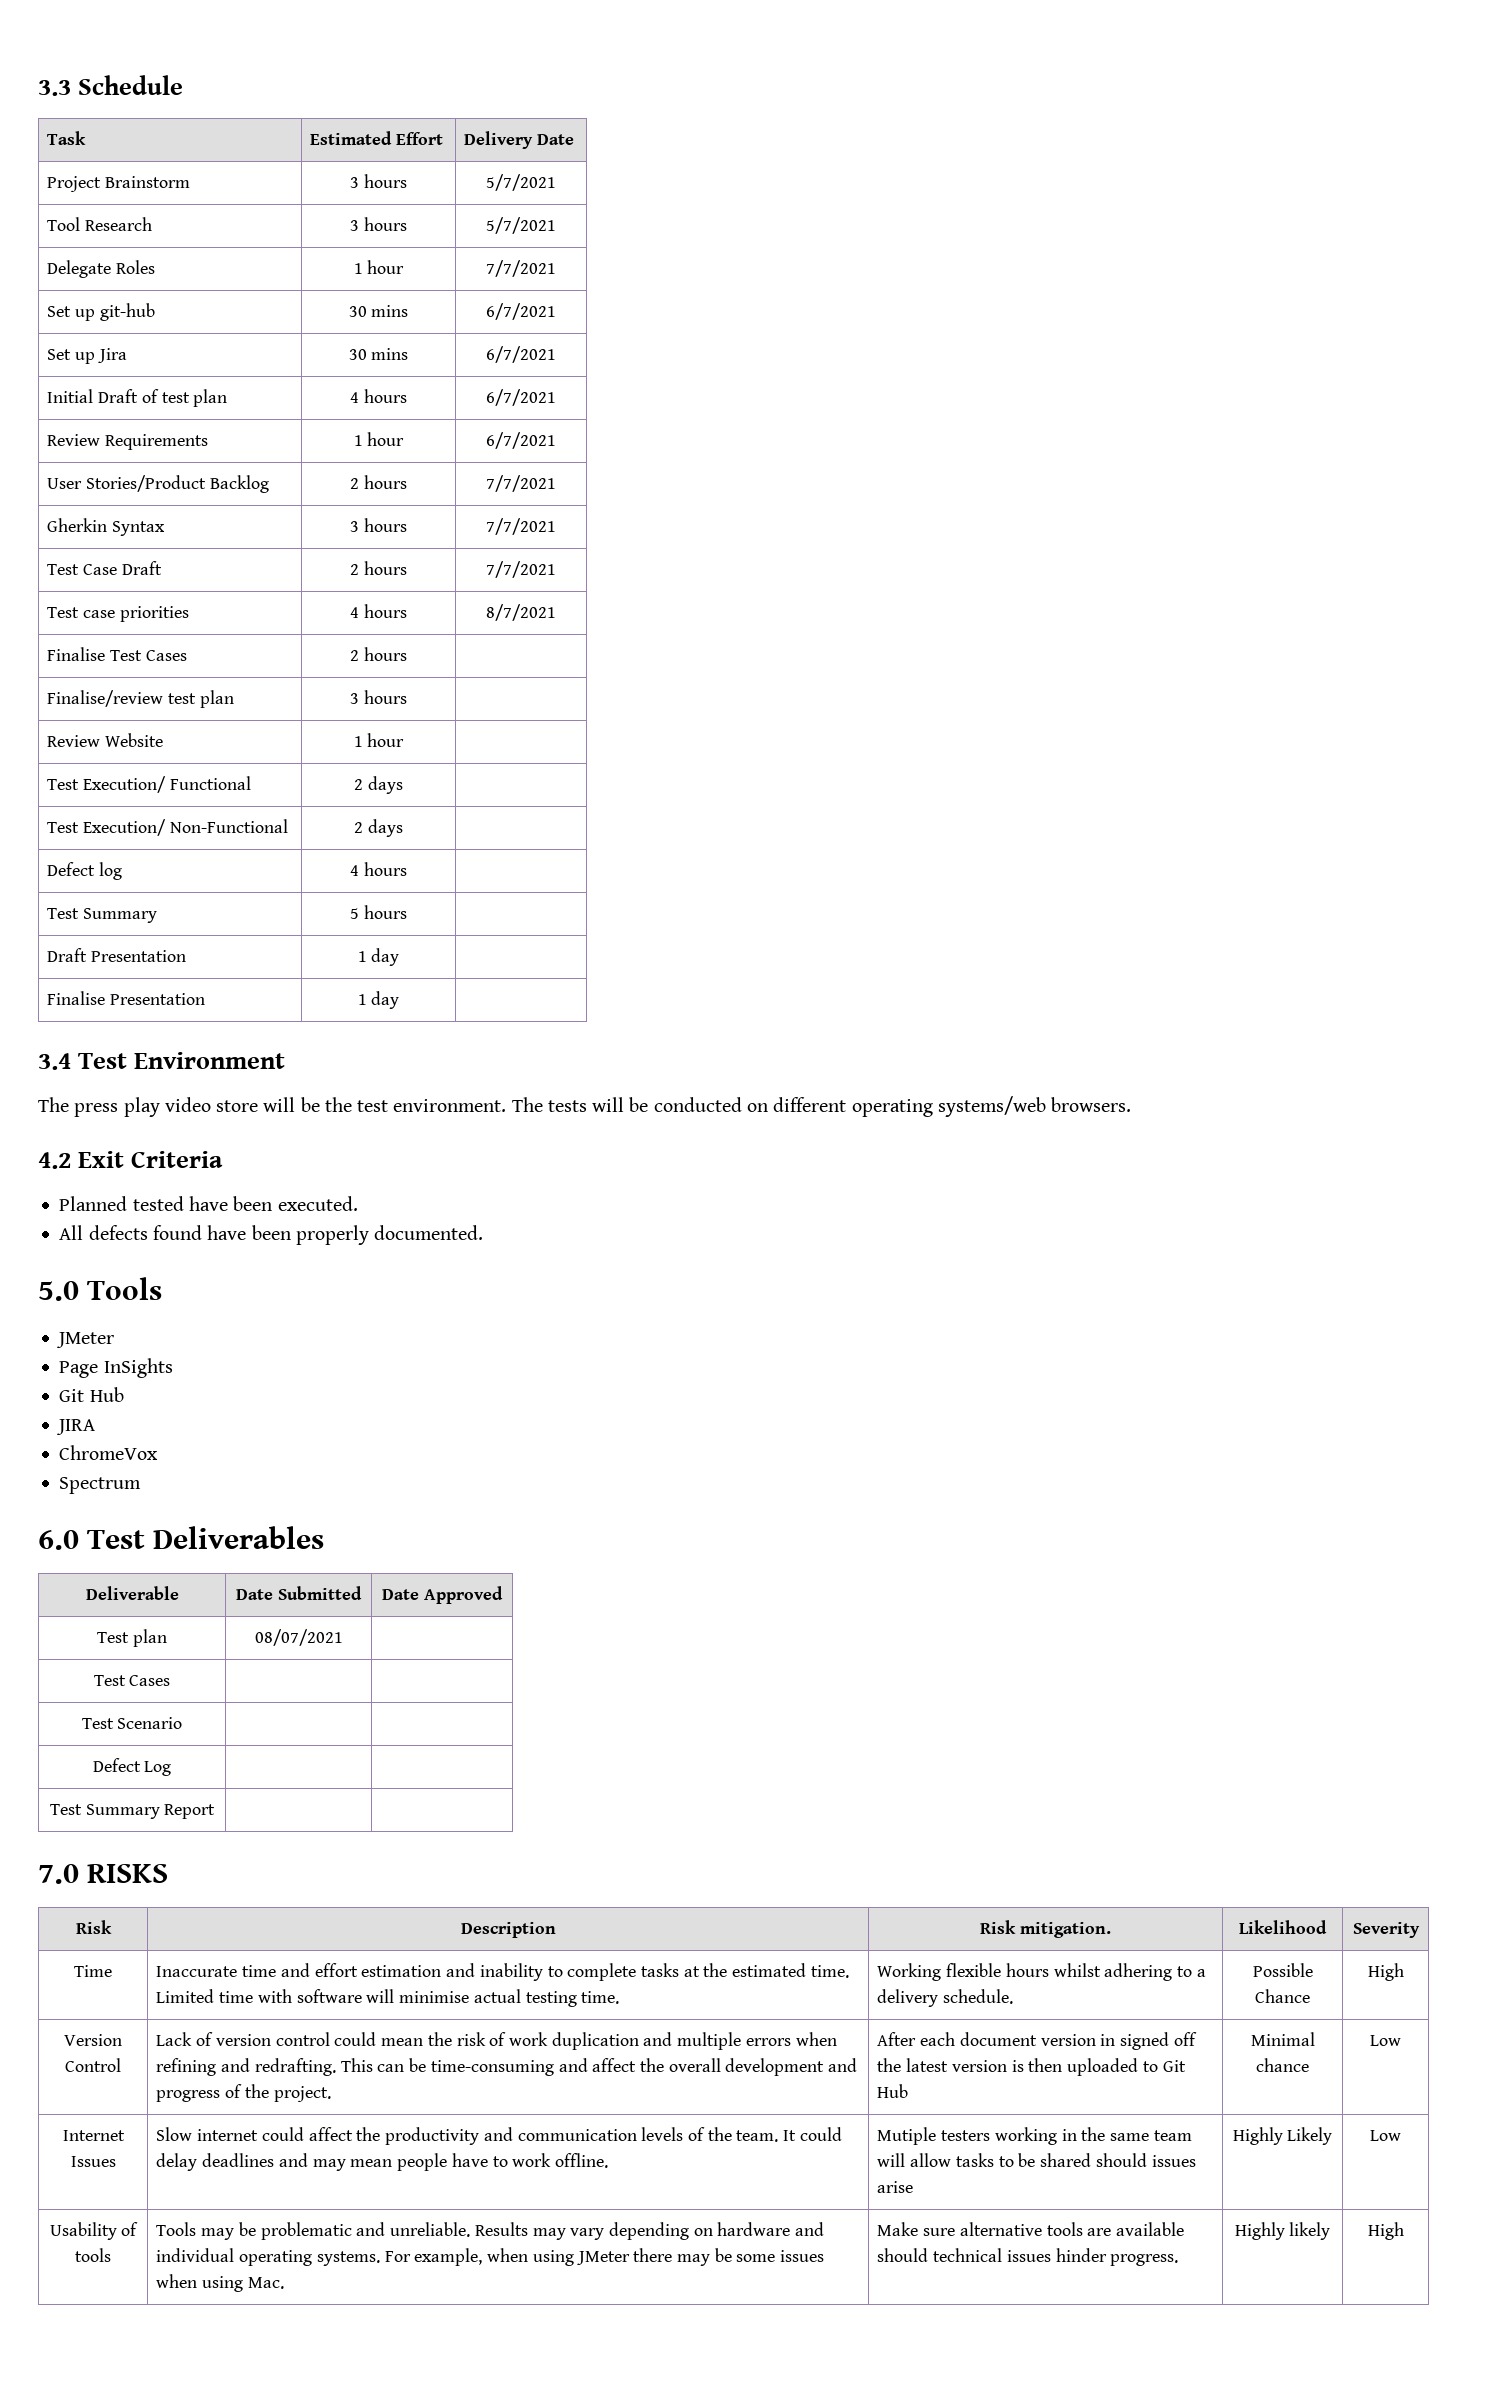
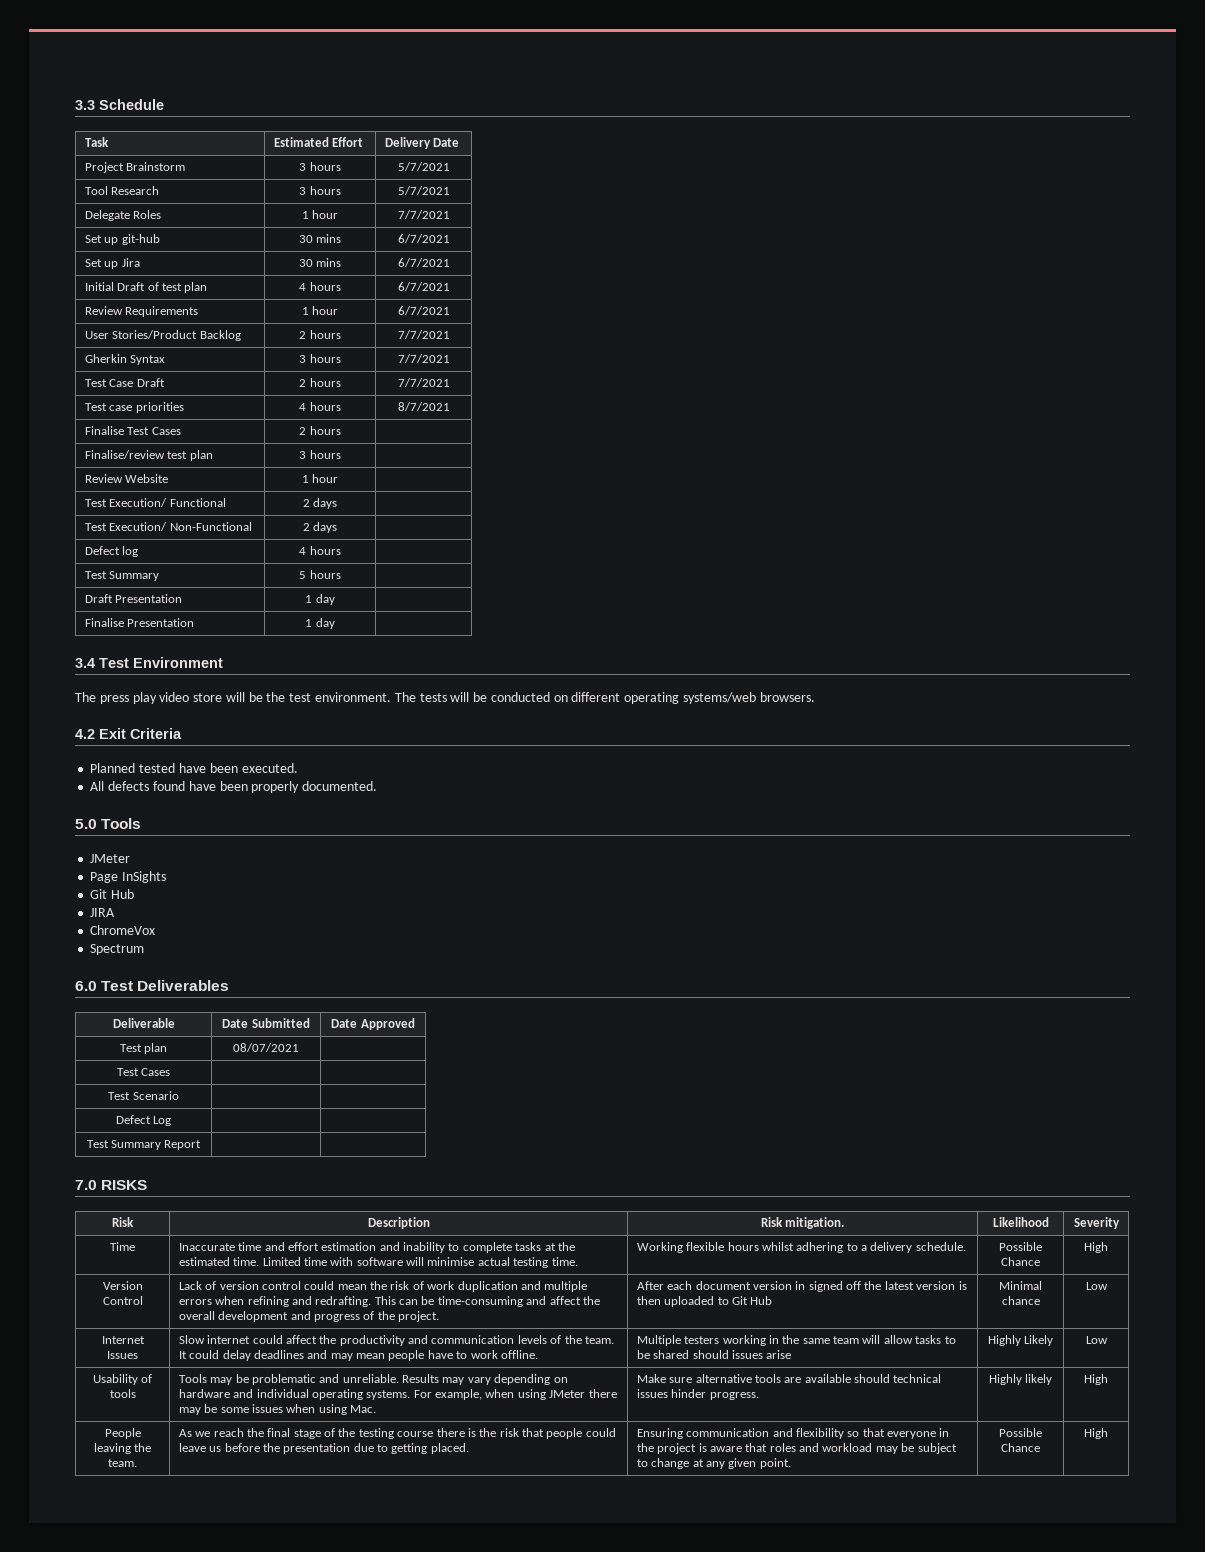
[877,2127,937,2145] Mutiple -> [636,1335,681,1346] Multiple
(1404, 2231) none -> [104,1428,141,1439] [93,1443,152,1454] [108,1459,137,1467] [178,1428,616,1439] [178,1443,469,1454] [636,1428,950,1439] [636,1443,957,1454] [636,1458,791,1469] [999,1428,1042,1437] [1001,1443,1040,1452] [1084,1428,1108,1439] // People leaving the team. | As we reach the final stage of the testing course there is the risk that people could leave us before the presentation due to getting placed. | Ensuring communication and flexibility so that everyone in the project is aware that roles and workload may be subject to change at any given point. | Possible Chance | High

